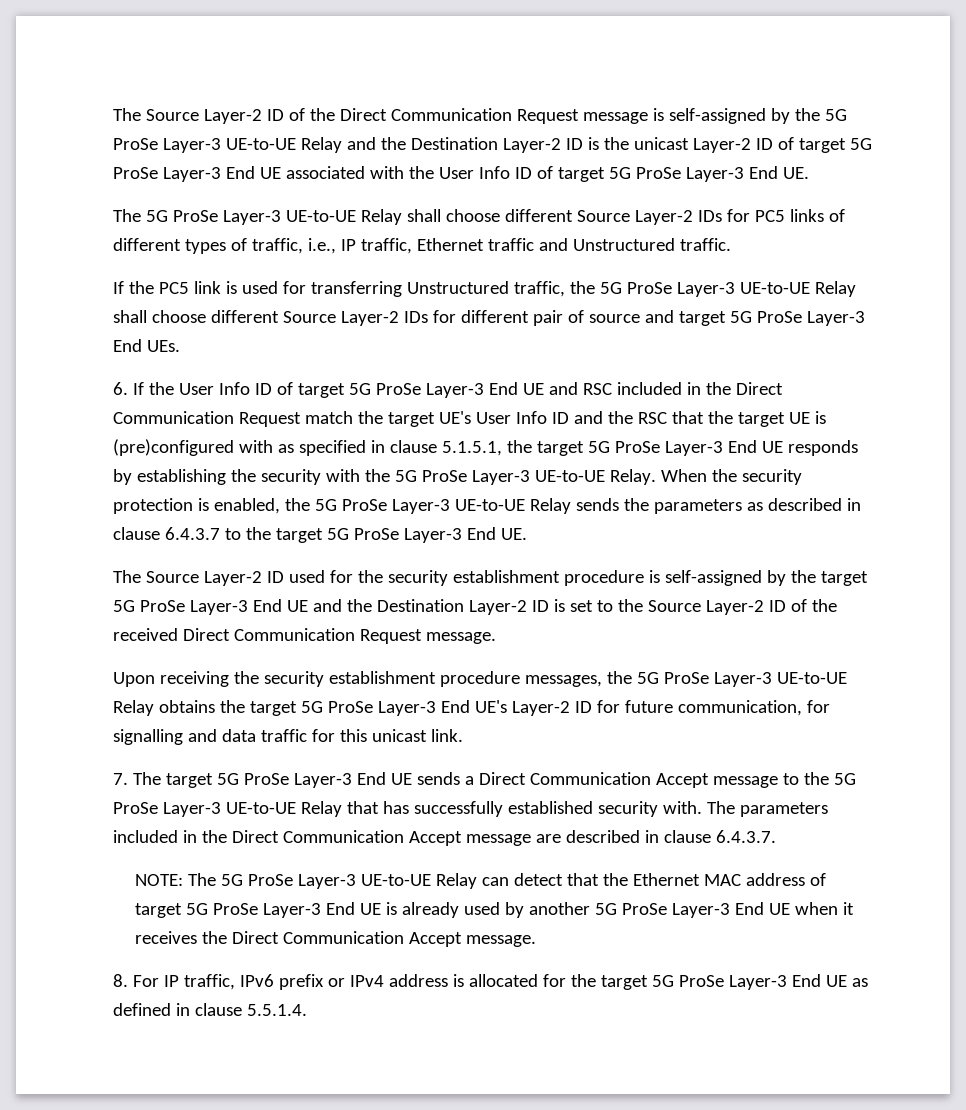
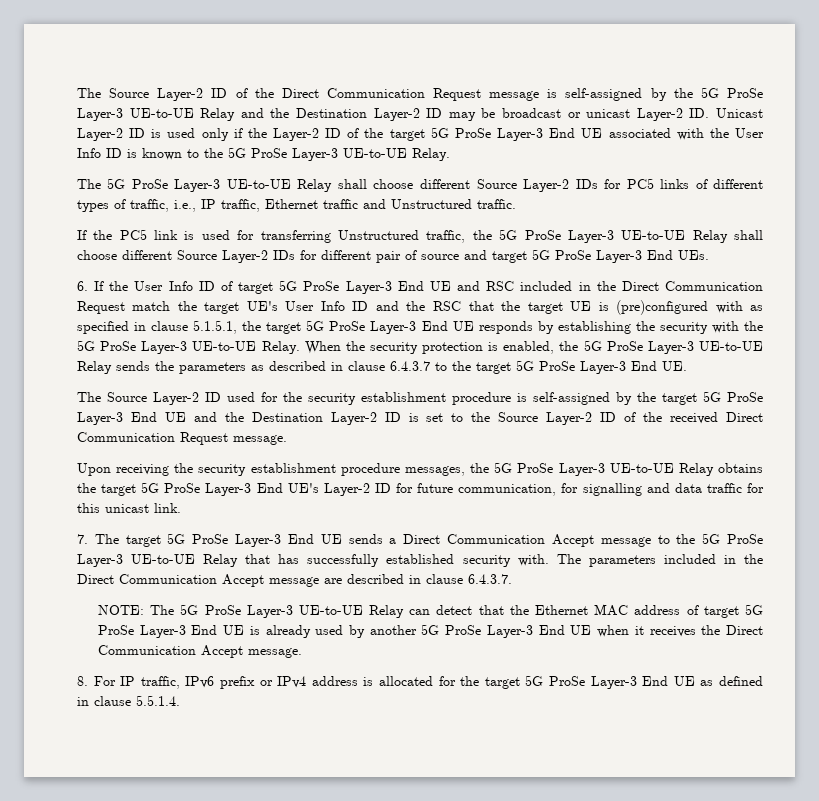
[587,137,794,153] is the unicast Layer-2 ID of -> [448,108,763,121] [76,128,384,141] may be broadcast or unicast Layer-2 ID. Unicast Layer-2 ID is used only if the Layer-2 ID of the
[536,166,809,182] of target 5G ProSe Layer-3 End UE. -> [126,147,450,161] is known to the 5G ProSe Layer-3 UE-to-UE Relay.

